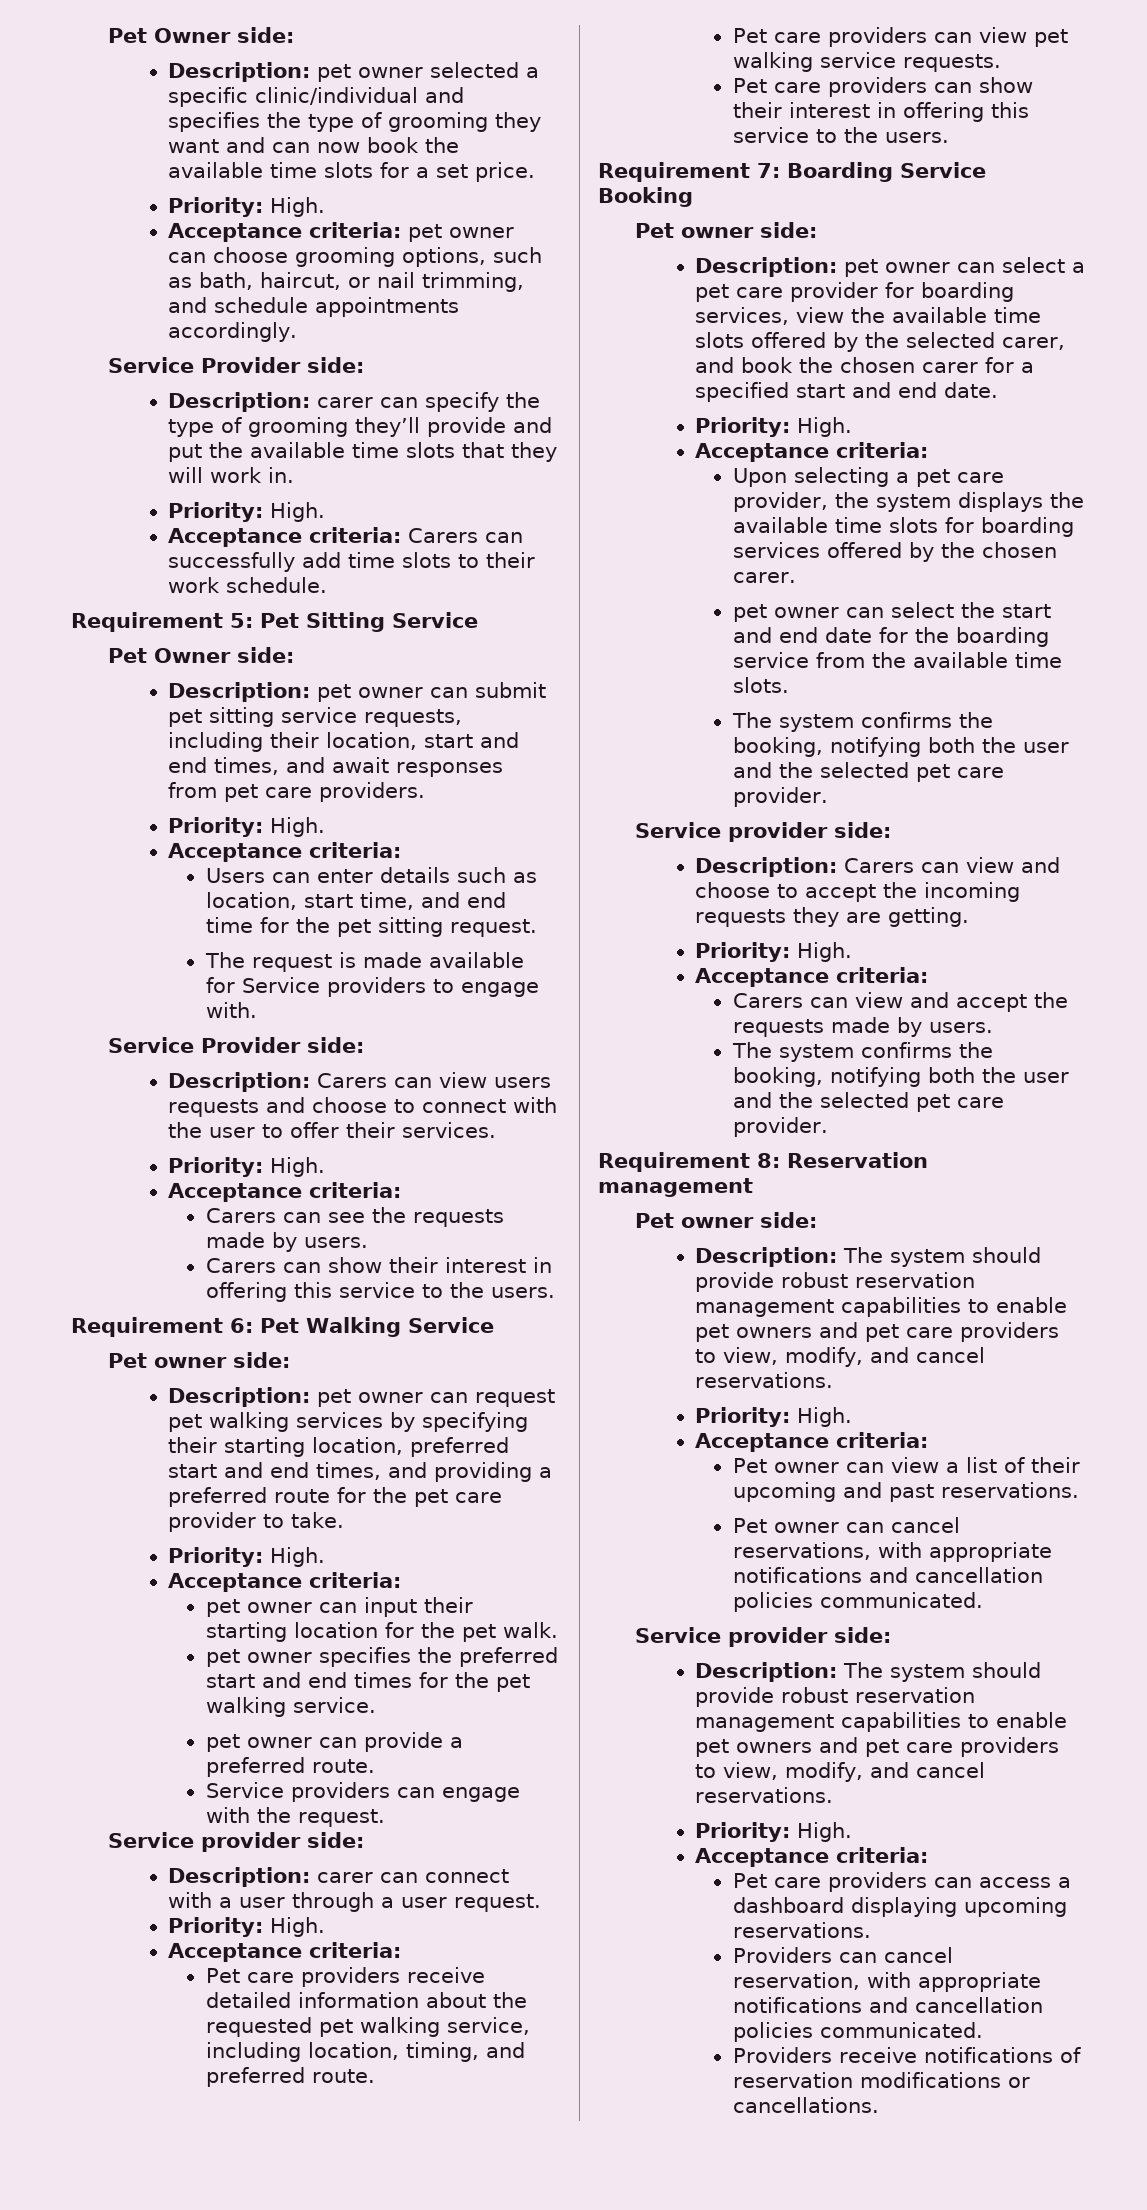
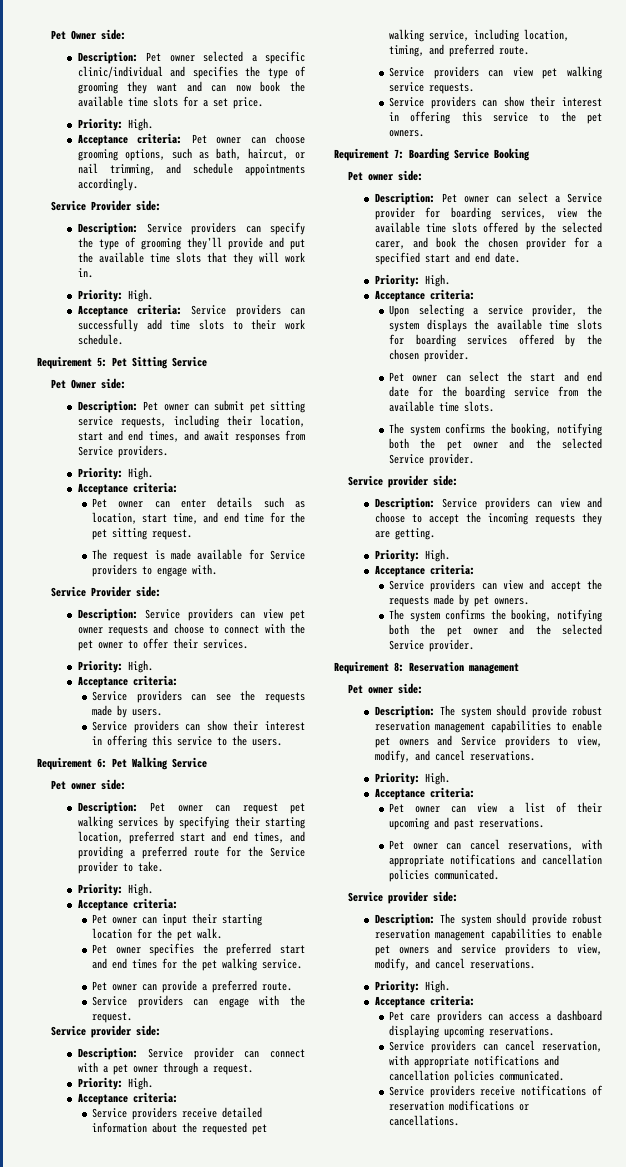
[108,27,295,43] [168,62,352,82] Pet Owner side: // Description: pet -> [51,29,127,40] [77,51,162,64] Pet Owner side: // Description: Pet
[408,224,443,242] pet -> [191,134,207,144] Pet
[317,397,374,408] carer -> [147,222,237,235] Service providers
[408,528,479,543] Carers -> [191,304,281,317] Service providers
[317,684,352,702] pet -> [143,401,159,411] Pet
[224,784,313,802] pet care -> [77,446,113,456] Service
[205,868,265,883] Users -> [91,498,144,508] Pet owner
[317,1072,552,1088] Carers can view users -> [145,608,305,621] [77,627,103,634] Service providers can view pet owner
[209,1127,256,1138] user -> [77,640,123,651] pet owner
[205,1208,276,1223] Carers -> [91,690,182,703] Service providers
[205,1258,276,1273] Carers -> [91,720,179,733] Service providers
[317,1389,352,1407] pet -> [150,802,166,812] Pet
[414,1489,503,1507] pet care -> [270,847,305,857] Service
[205,1599,240,1617] pet -> [91,914,107,924] Pet
[205,1649,240,1667] pet -> [91,944,107,954] Pet
[205,1734,240,1752] pet -> [91,981,107,991] Pet
[317,1872,374,1883] carer -> [148,1047,234,1060] Service provider
[239,1897,286,1908] user -> [112,1064,158,1075] pet owner
[401,1897,448,1908] user -> (208, 1069) none
[205,1968,294,1983] Pet care -> [91,1108,127,1118] Service
[732,28,821,43] Pet care -> [388,67,424,77] Service
[732,78,821,93] Pet care -> [388,97,424,107] Service
[884,132,949,143] users. -> [587,113,602,124] [388,130,424,137] pet owners.
[844,259,879,277] pet -> [441,193,457,203] Pet
[695,284,784,302] pet care -> [567,193,602,203] Service
[922,362,979,373] carer -> [525,237,566,250] provider
[915,469,1004,487] pet care -> [487,305,523,315] service
[732,572,796,583] [732,604,767,622] carer. // pet -> [423,349,469,362] [388,372,404,382] provider. // Pet
[1022,742,1069,753] [732,762,1004,782] user and the selected pet care -> [446,438,602,451] [388,454,424,464] pet owner and the selected Service
[844,858,915,873] Carers -> [442,497,530,510] Service providers
[732,993,803,1008] Carers -> [388,579,476,592] Service providers
[928,1022,993,1033] [731,1042,993,1062] [732,1067,1069,1087] [732,1092,1004,1112] users. // The system confirms the booking, notifying both the user and the selected pet care -> [473,596,529,607] [388,609,602,622] [388,624,602,637] [388,640,424,650] pet owners. // The system confirms the booking, notifying both the pet owner and the selected Service
[865,1324,954,1342] pet care -> [460,736,496,746] Service
[865,1739,954,1757] pet care -> [460,944,496,954] service
[732,1947,832,1963] Providers -> [388,1040,476,1053] Service providers
[732,2047,832,2063] Providers -> [388,1085,475,1098] Service providers

